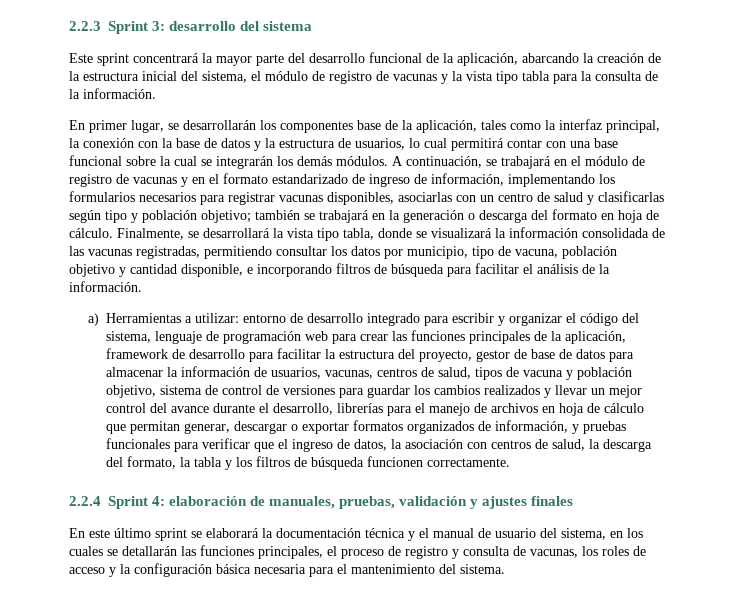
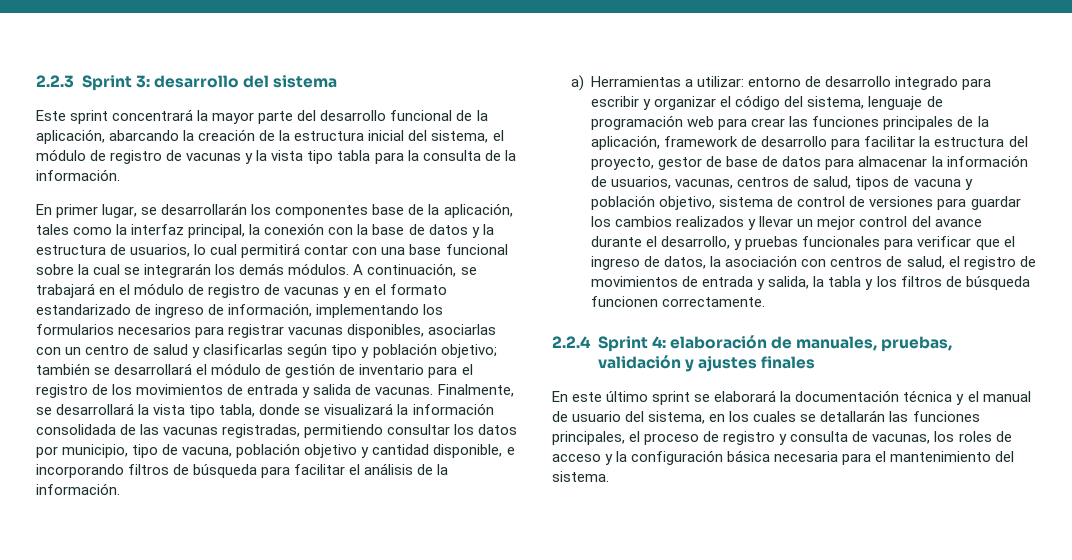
[319,209,659,223] [69,228,113,238] trabajará en la generación o descarga del formato en hoja de cálculo. -> [114,363,473,378] [36,384,434,398] desarrollará el módulo de gestión de inventario para el registro de los movimientos de entrada y salida de vacunas.
[337,403,645,416] [106,420,569,434] librerías para el manejo de archivos en hoja de cálculo que permitan generar, descargar o exportar formatos organizados de información, -> (731, 242) none
[589,439,653,452] [106,456,177,469] la descarga del formato, -> [948,256,1036,270] [591,276,810,290] el registro de movimientos de entrada y salida,

